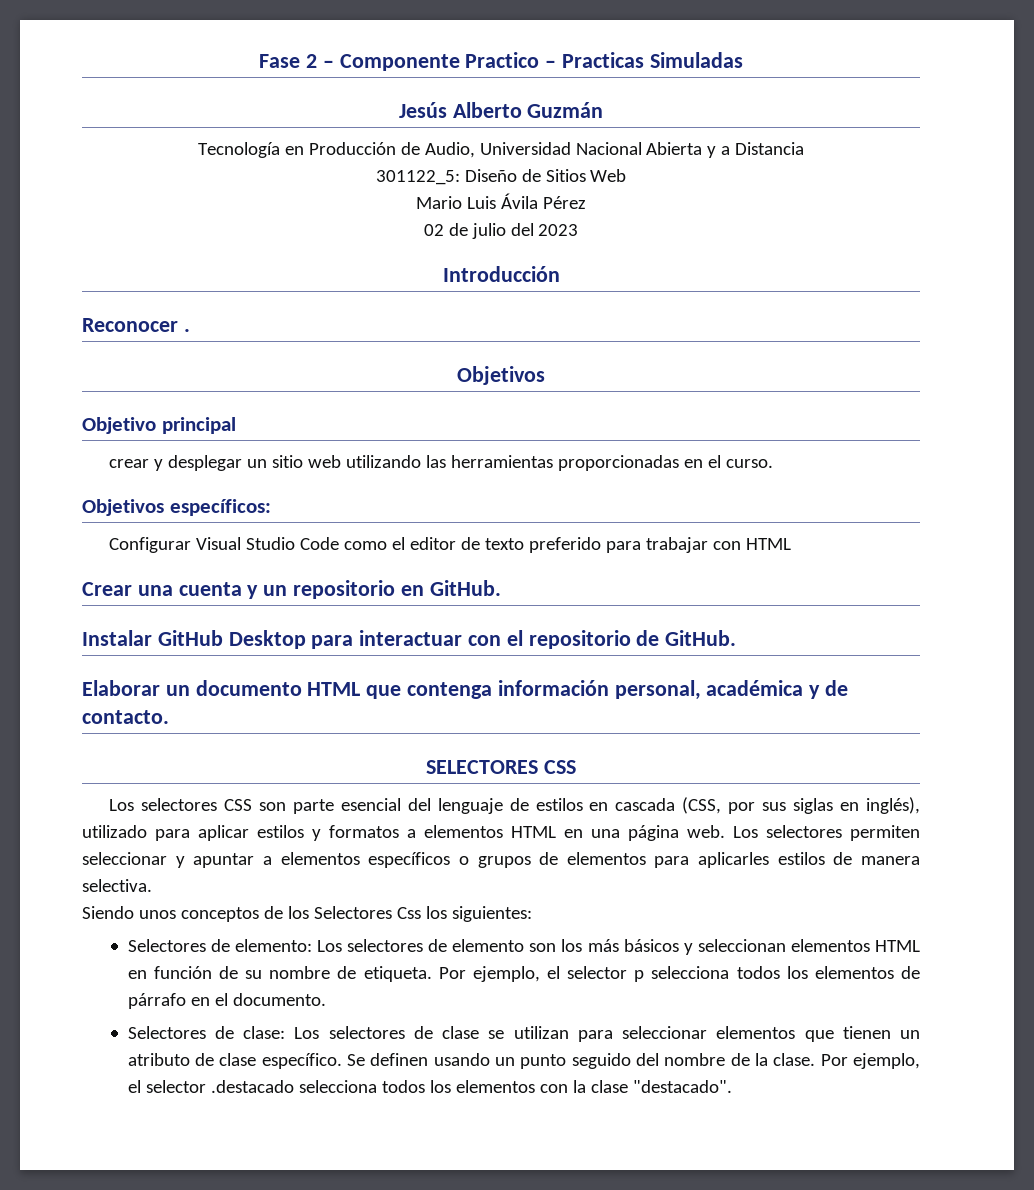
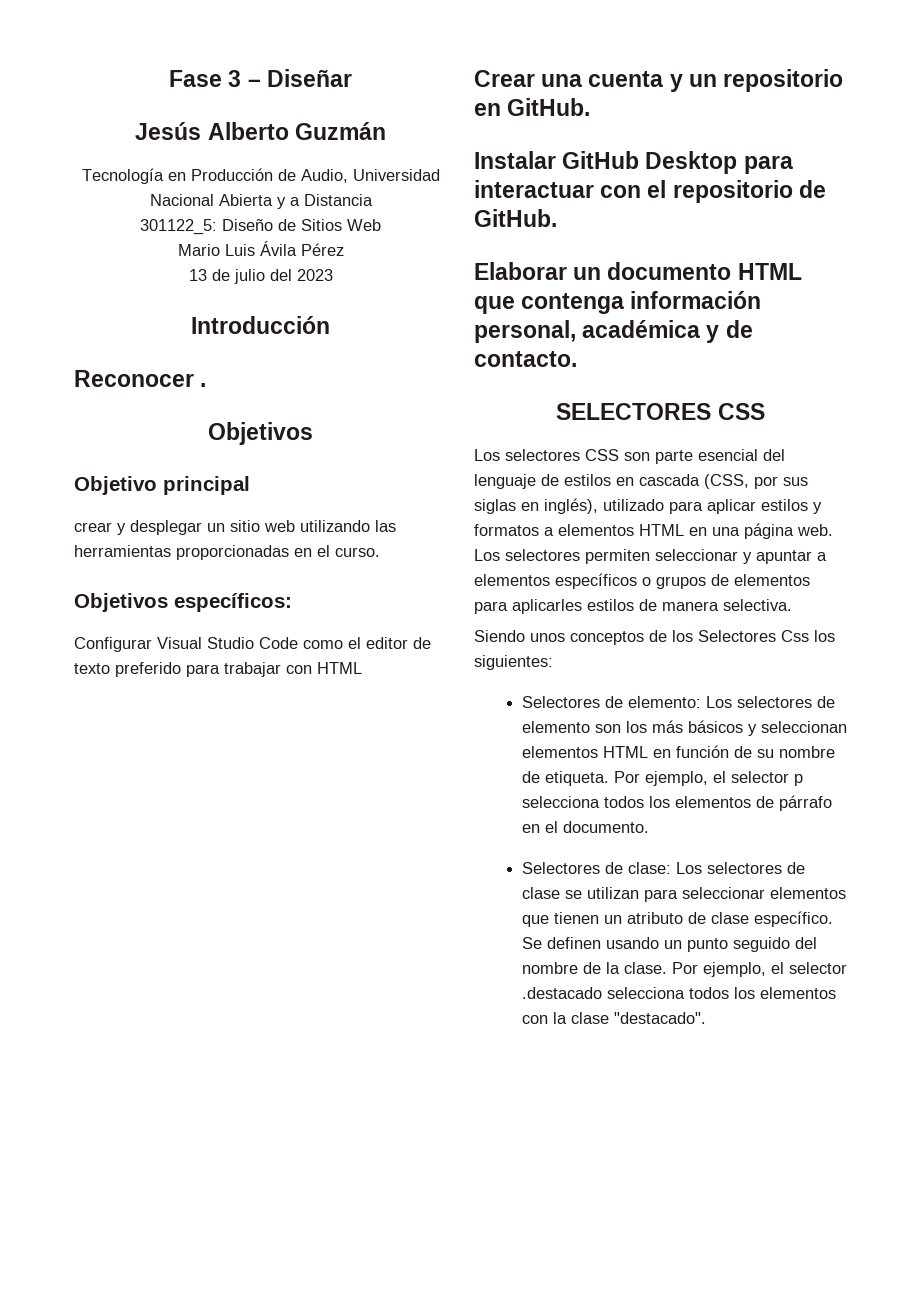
[305,52,743,71] 2 – Componente Practico – Practicas Simuladas -> [228,69,352,87] 3 – Diseñar
[423,224,444,236] 02 -> [188,269,207,281] 13

